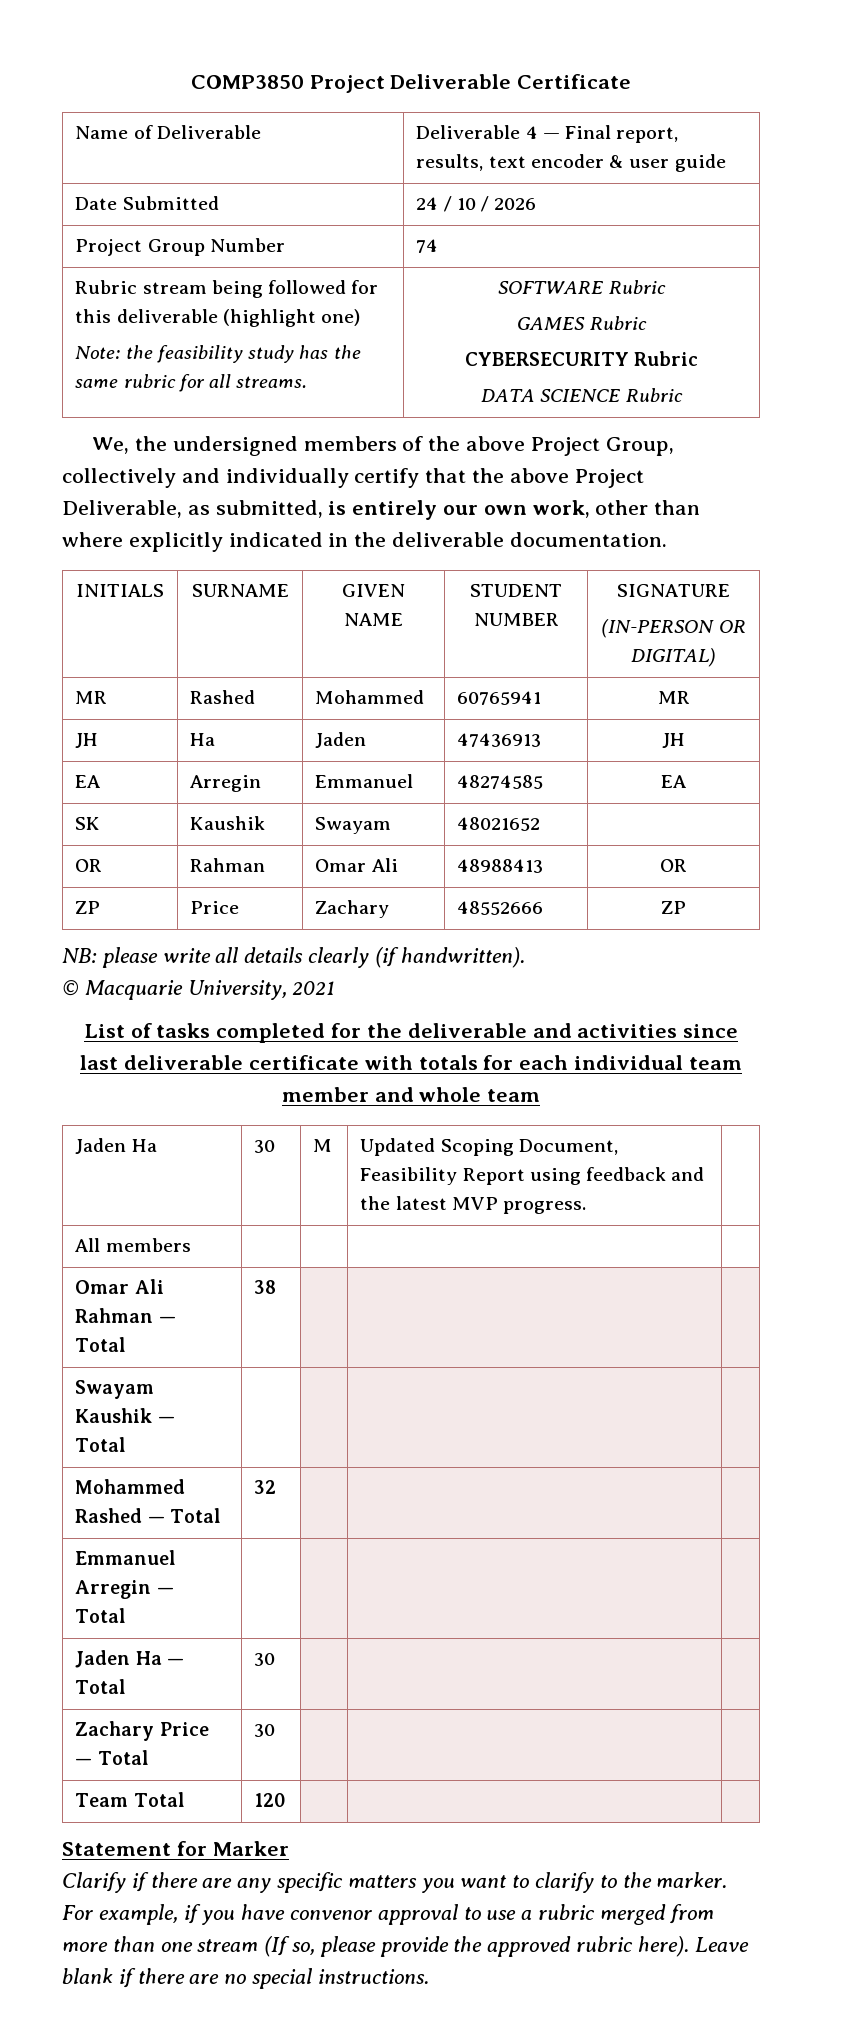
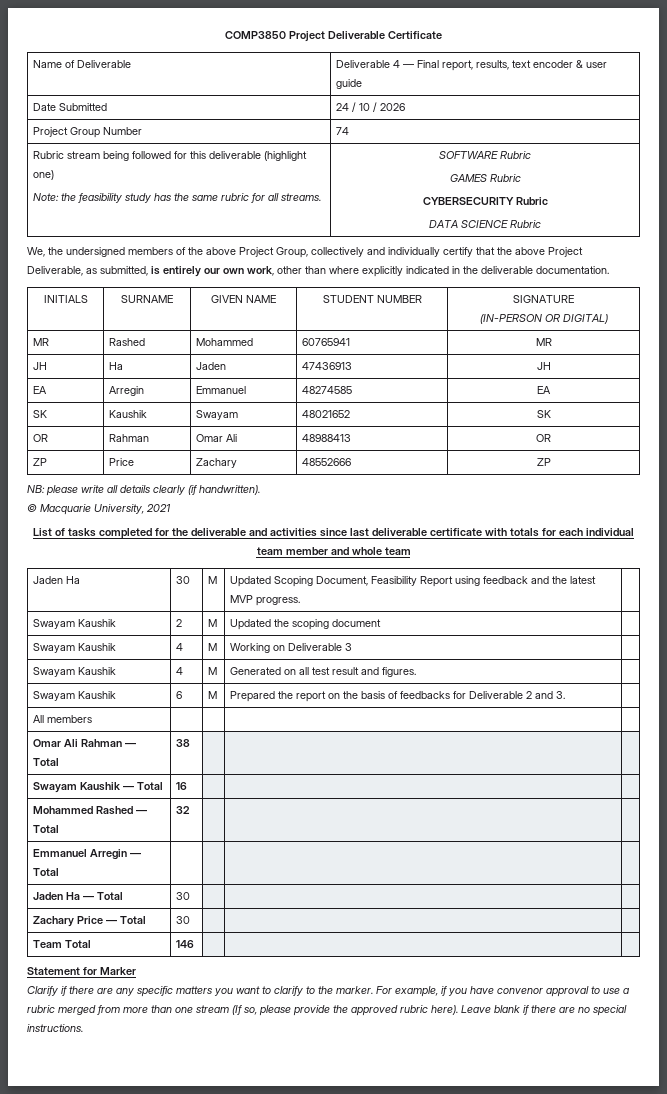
(541, 824) none -> [536,410,551,418] SK
(587, 1207) none -> [33,619,117,629] [176,619,183,627] [208,619,218,627] [230,619,382,630] [33,643,117,653] [176,643,184,651] [208,643,218,651] [230,643,353,653] [33,667,117,677] [176,667,184,675] [208,667,218,675] [230,667,417,677] [33,691,117,701] [176,691,183,699] [208,691,218,699] [230,691,566,702] // Swayam Kaushik | 2 | M | Updated the scoping document | // Swayam Kaushik | 4 | M | Working on Deliverable 3 | // Swayam Kaushik | 4 | M | Generated on all test result and figures. | // Swayam Kaushik | 6 | M | Prepared the report on the basis of feedbacks for Deliverable 2 and 3. |
(127, 1444) none -> [176,782,188,790] 16
[254,1793,286,1807] 120 -> [176,940,195,948] 146

